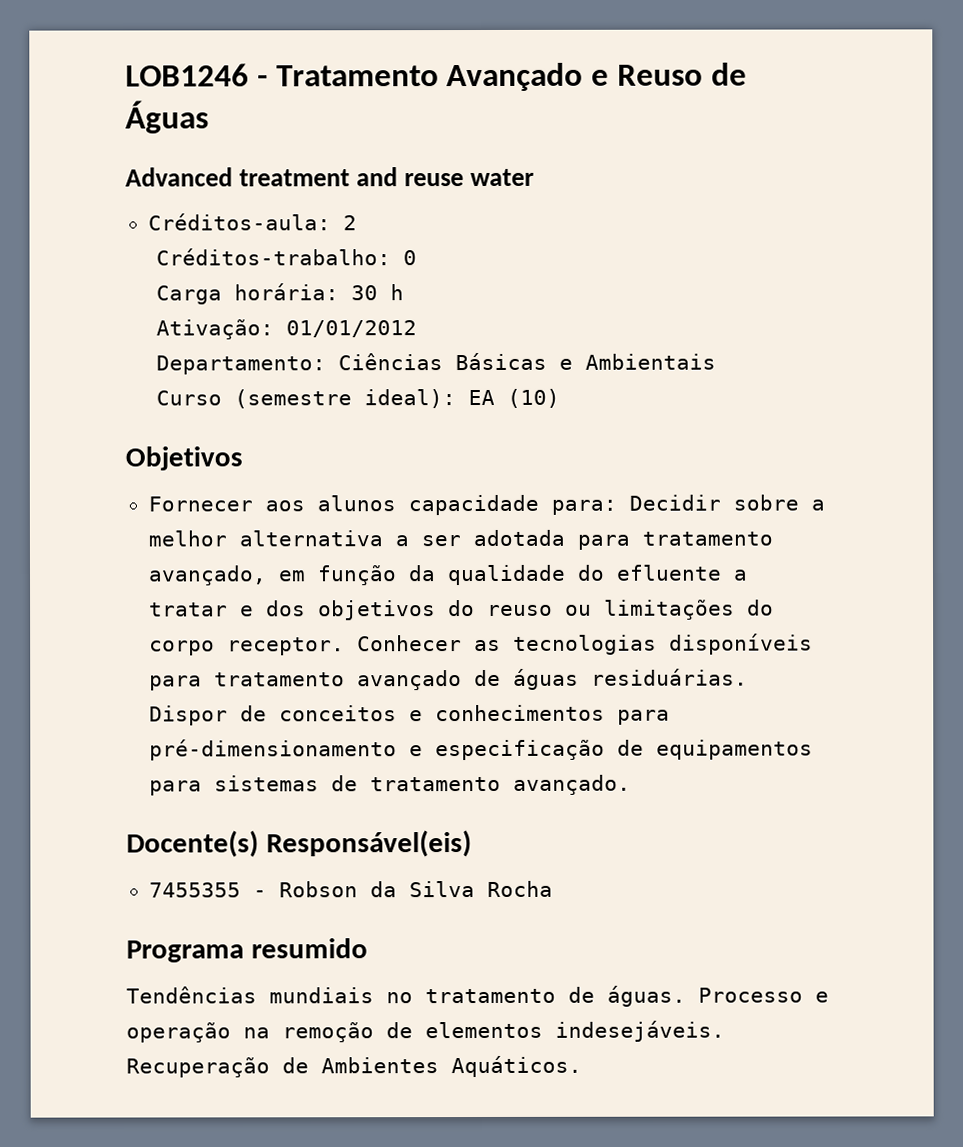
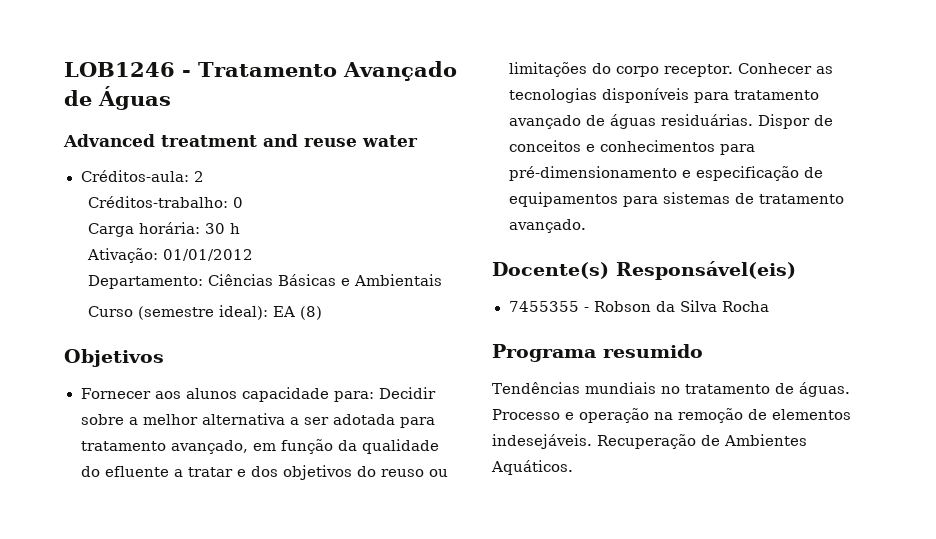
[591,64,703,86] e Reuso -> (457, 71) none
[507,388,561,408] (10) -> [300,306,323,320] (8)

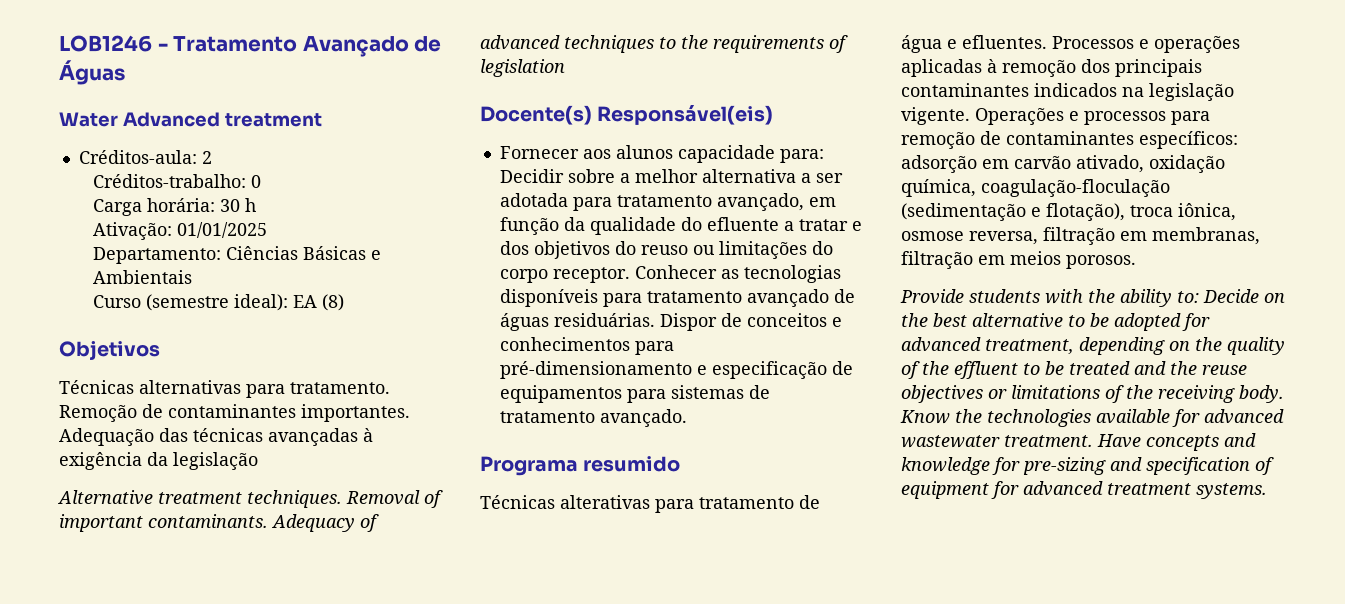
(171, 98) none -> [59,112,118,127] Water
[263,134,418,147] and reuse water -> (322, 120) none
[163,249,254,261] 01/01/2012 -> [177,222,268,238] 01/01/2025
(164, 358) none -> [59,380,390,398] [59,404,410,422] [59,428,373,446] [59,452,258,470] [57,490,443,508] [59,514,379,532] [480,35,848,53] [480,59,565,77] [480,105,774,125] // Técnicas alternativas para tratamento. Remoção de contaminantes importantes. Adequação das técnicas avançadas à exigência da legislação // Alternative treatment techniques. Removal of important contaminants. Adequacy of advanced techniques to the requirements of legislation // Docente(s) Responsável(eis)
[492,261,796,280] [508,300,769,312] [492,344,703,362] [492,382,850,397] [492,408,851,423] [492,434,807,449] [491,460,573,475] Docente(s) Responsável(eis) // 7455355 - Robson da Silva Rocha // Programa resumido // Tendências mundiais no tratamento de águas. Processo e operação na remoção de elementos indesejáveis. Recuperação de Ambientes Aquáticos. -> [480,456,681,476] [480,495,820,513] [901,35,1240,53] [901,59,1202,77] [901,83,1234,101] [901,107,1210,125] [901,131,1238,149] [901,155,1225,173] [901,179,1170,197] [901,203,1236,221] [901,227,1260,245] [901,251,1136,269] [900,289,1285,307] [901,313,1210,331] [901,337,1285,355] [901,361,1247,379] [901,385,1284,403] [900,409,1284,427] [901,433,1256,451] [901,457,1274,475] [901,481,1267,499] Programa resumido // Técnicas alterativas para tratamento de água e efluentes. Processos e operações aplicadas à remoção dos principais contaminantes indicados na legislação vigente. Operações e processos para remoção de contaminantes específicos: adsorção em carvão ativado, oxidação química, coagulação-floculação (sedimentação e flotação), troca iônica, osmose reversa, filtração em membranas, filtração em meios porosos. // Provide students with the ability to: Decide on the best alternative to be adopted for advanced treatment, depending on the quality of the effluent to be treated and the reuse objectives or limitations of the receiving body. Know the technologies available for advanced wastewater treatment. Have concepts and knowledge for pre-sizing and specification of equipment for advanced treatment systems.

